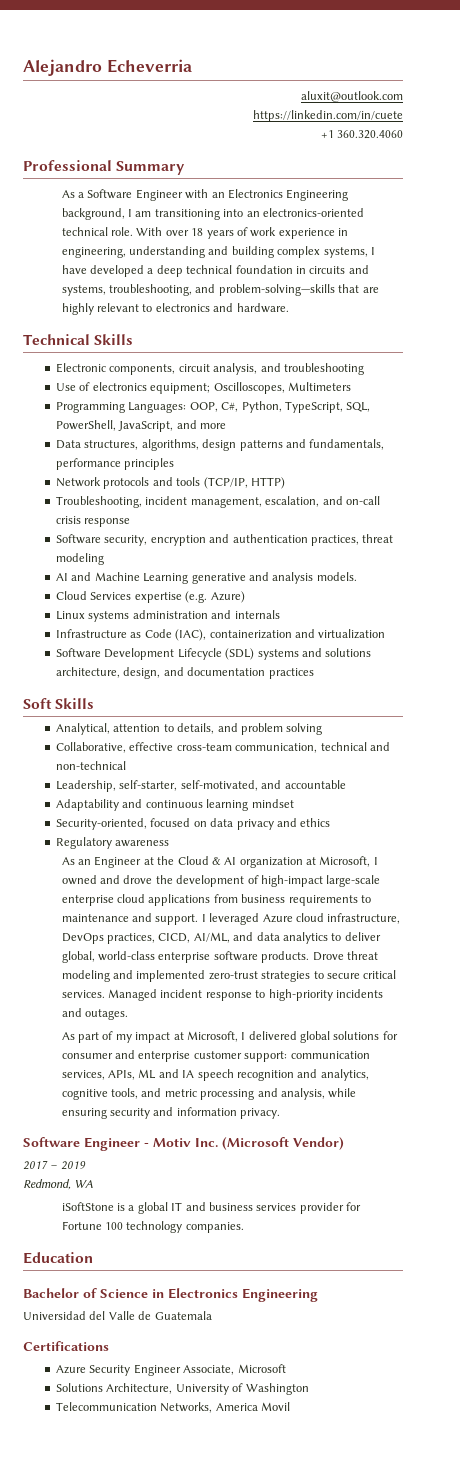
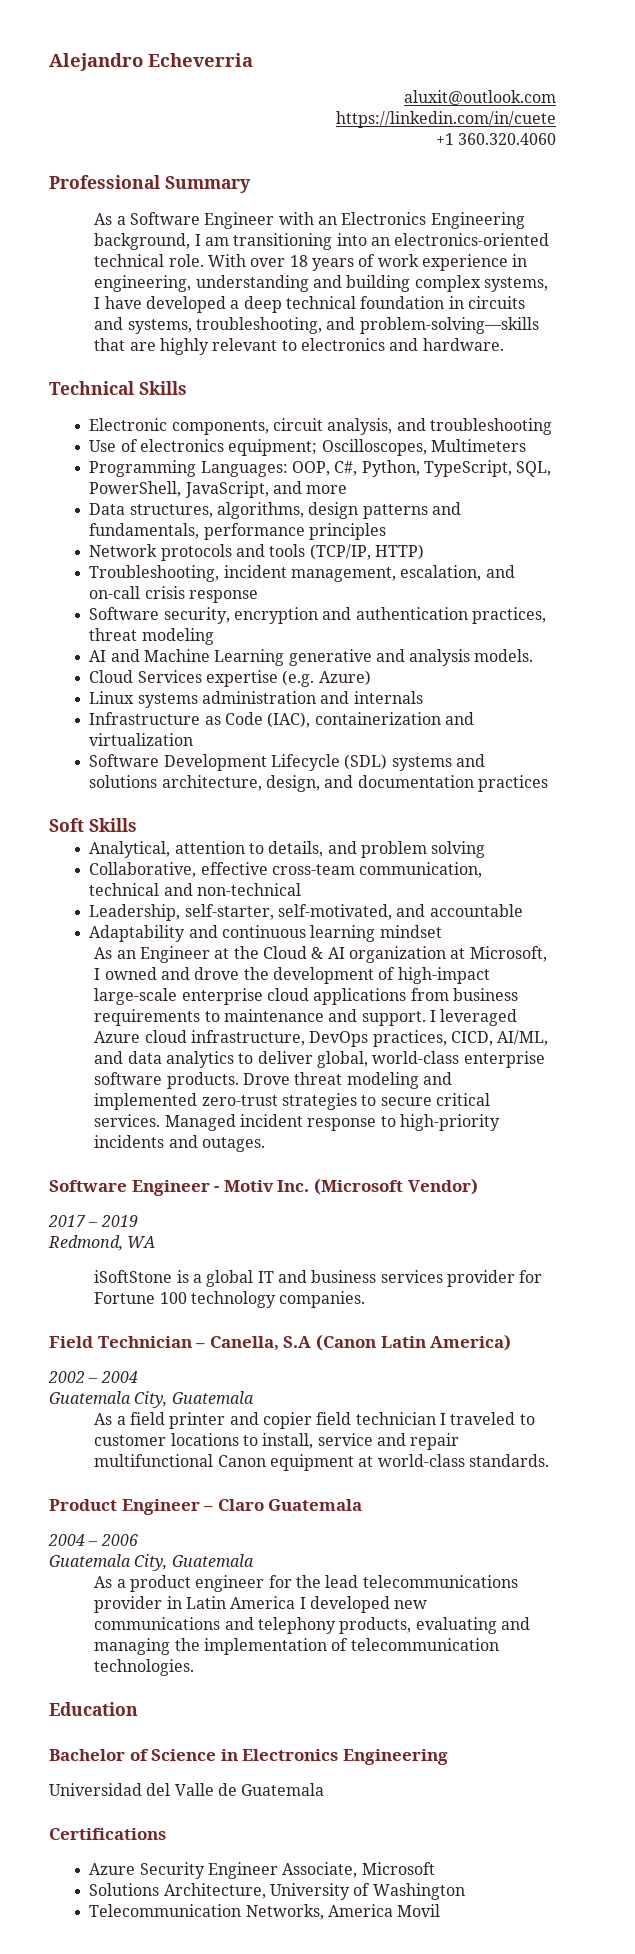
[56,818,331,830] [56,837,170,849] // Security-oriented, focused on data privacy and ethics // Regulatory awareness -> (442, 931) none
[61,1031,398,1043] [61,1050,370,1062] [61,1069,369,1081] [61,1088,357,1100] [61,1107,281,1119] // As part of my impact at Microsoft, I delivered global solutions for consumer and enterprise customer support: communication services, APIs, ML and IA speech recognition and analytics, cognitive tools, and metric processing and analysis, while ensuring security and information privacy. -> (265, 1144) none
(244, 1227) none -> [49,1334,512,1351] [48,1371,138,1383] [49,1391,254,1408] [94,1412,535,1429] [94,1433,460,1450] [94,1454,549,1471] [49,1499,363,1515] [48,1534,138,1546] [49,1554,254,1571] [94,1575,518,1592] [94,1596,428,1613] [94,1617,530,1634] [94,1638,499,1655] [94,1659,195,1676] // Field Technician – Canella, S.A (Canon Latin America) // 2002 – 2004 // Guatemala City, Guatemala // As a field printer and copier field technician I traveled to customer locations to install, service and repair multifunctional Canon equipment at world-class standards. // Product Engineer – Claro Guatemala // 2004 – 2006 // Guatemala City, Guatemala // As a product engineer for the lead telecommunications provider in Latin America I developed new communications and telephony products, evaluating and managing the implementation of telecommunication technologies.

